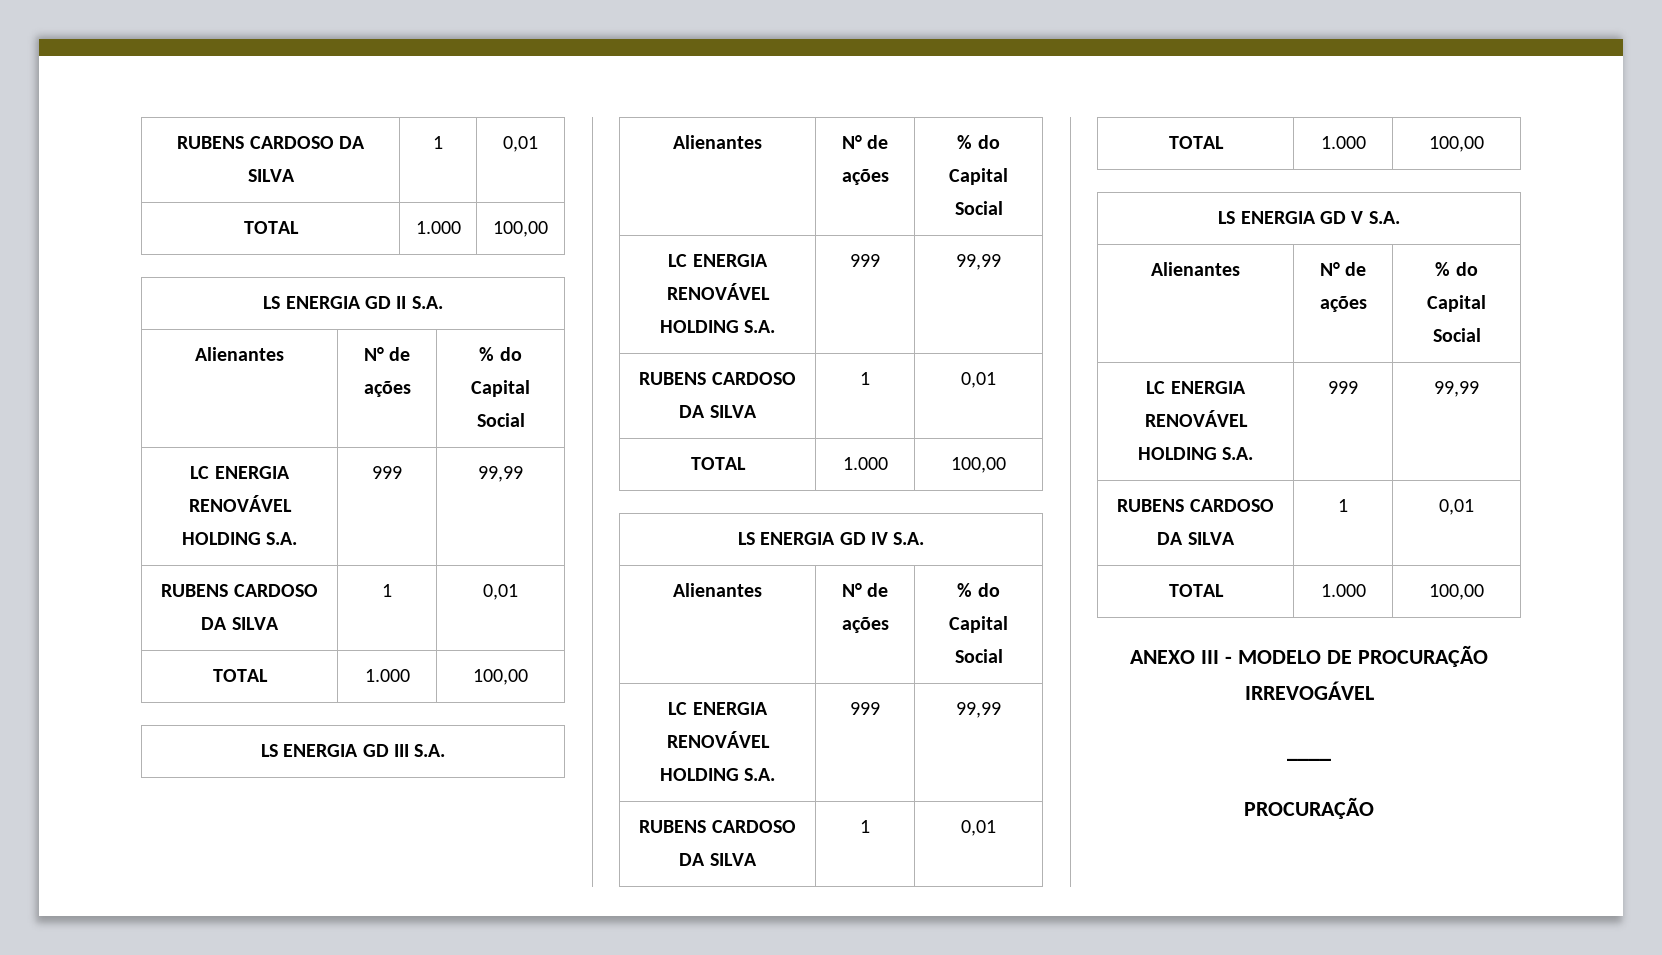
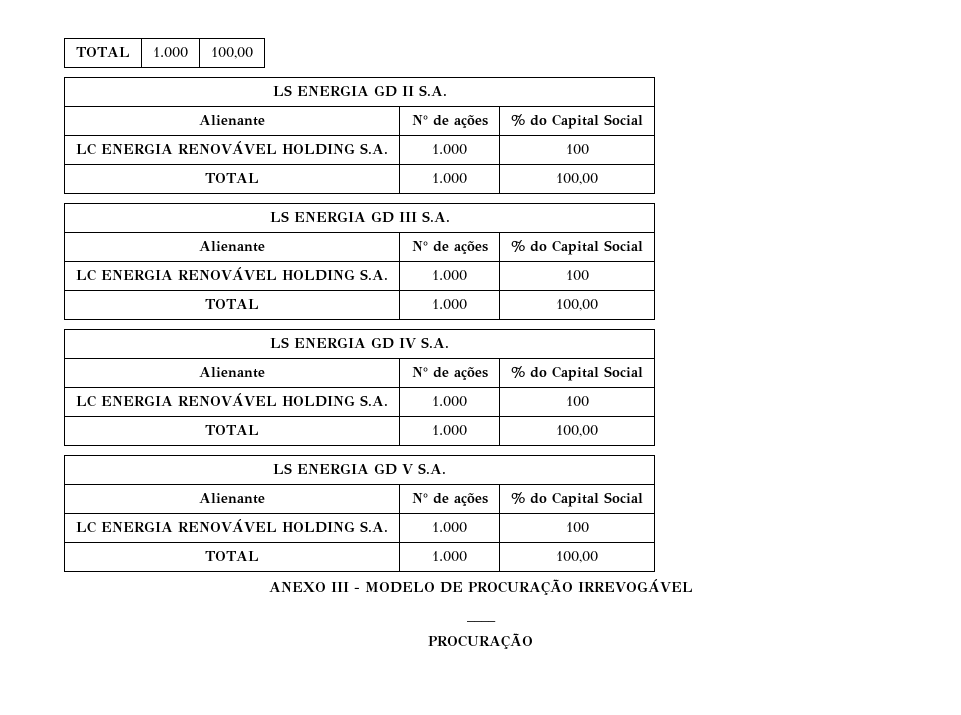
[177,136,365,149] [247,169,295,182] [433,136,443,149] [503,136,538,152] RUBENS CARDOSO DA SILVA | 1 | 0,01 // -> (76, 52) none
[195,347,284,361] Alienantes -> [199,115,265,126] Alienante
[372,466,402,479] [478,466,523,482] [161,584,318,597] [201,617,279,630] [382,584,392,597] [483,584,518,600] 999 | 99,99 // RUBENS CARDOSO DA SILVA | 1 | 0,01 -> [432,144,467,155] [565,144,589,155] 1.000 | 100
[673,135,762,149] Alienantes -> [199,241,265,252] Alienante
[850,254,880,267] [956,254,1001,270] [639,372,796,385] [679,405,757,418] [860,372,870,385] [961,372,996,388] 999 | 99,99 // RUBENS CARDOSO DA SILVA | 1 | 0,01 -> [432,270,467,281] [565,270,589,281] 1.000 | 100
[673,583,762,597] Alienantes -> [199,367,265,378] Alienante
[850,702,880,715] [956,702,1001,718] [639,820,796,833] [679,853,757,866] [860,820,870,833] [961,820,996,836] 999 | 99,99 // RUBENS CARDOSO DA SILVA | 1 | 0,01 -> [432,396,467,407] [565,396,589,407] 1.000 | 100
[1151,262,1240,276] Alienantes -> [199,493,265,504] Alienante
[1328,381,1358,394] [1434,381,1479,397] [1117,499,1274,512] [1157,532,1235,545] [1338,499,1348,512] [1439,499,1474,515] 999 | 99,99 // RUBENS CARDOSO DA SILVA | 1 | 0,01 -> [432,522,467,533] [565,522,589,533] 1.000 | 100

